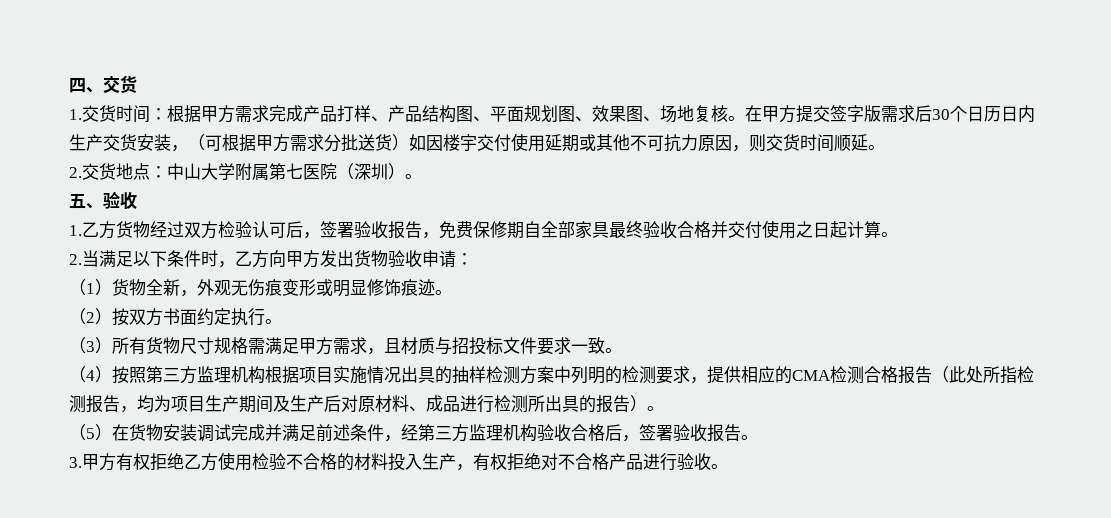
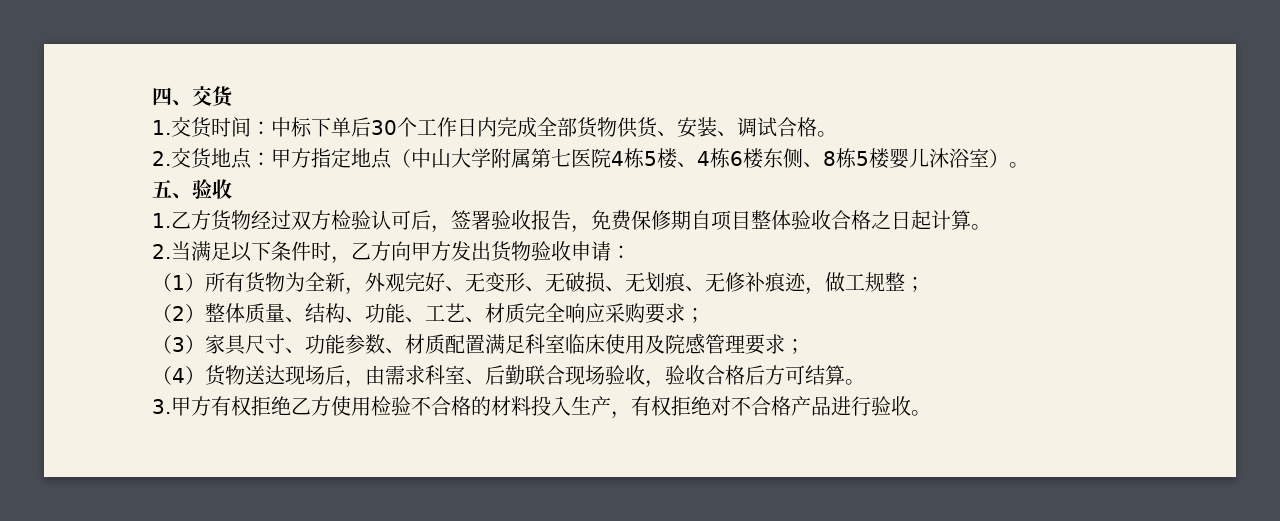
[167,105,1035,123] [69,133,868,152] 根据甲方需求完成产品打样、产品结构图、平面规划图、效果图、场地复核。在甲方提交签字版需求后30个日历日内生产交货安装，（可根据甲方需求分批送货）如因楼宇交付使用延期或其他不可抗力原因，则交货时间顺延 -> [271,117,817,138] 中标下单后30个工作日内完成全部货物供货、安装、调试合格
(167, 172) none -> [271,148,411,169] 甲方指定地点（
[337,163,388,180] （深圳 -> [611,148,989,169] 4栋5楼、4栋6楼东侧、8栋5楼婴儿沐浴室
[541,220,796,239] 全部家具最终验收合格并交付使用 -> [711,210,871,231] 项目整体验收合格
[112,279,146,296] 货物 -> [205,272,305,293] 所有货物为
[231,279,452,297] [69,308,282,326] [69,337,622,355] [69,366,1034,384] [69,395,664,413] [69,424,741,442] 无伤痕变形或明显修饰痕迹。 // （2）按双方书面约定执行。 // （3）所有货物尺寸规格需满足甲方需求，且材质与招投标文件要求一致。 // （4）按照第三方监理机构根据项目实施情况出具的抽样检测方案中列明的检测要求，提供相应的CMA检测合格报告（此处所指检测报告，均为项目生产期间及生产后对原材料、成品进行检测所出具的报告）。 // （5）在货物安装调试完成并满足前述条件，经第三方监理机构验收合格后，签署验收报告 -> [405,272,925,295] [152,303,705,324] [152,333,805,355] [152,365,845,388] 完好、无变形、无破损、无划痕、无修补痕迹，做工规整； // （2）整体质量、结构、功能、工艺、材质完全响应采购要求； // （3）家具尺寸、功能参数、材质配置满足科室临床使用及院感管理要求； // （4）货物送达现场后，由需求科室、后勤联合现场验收，验收合格后方可结算

